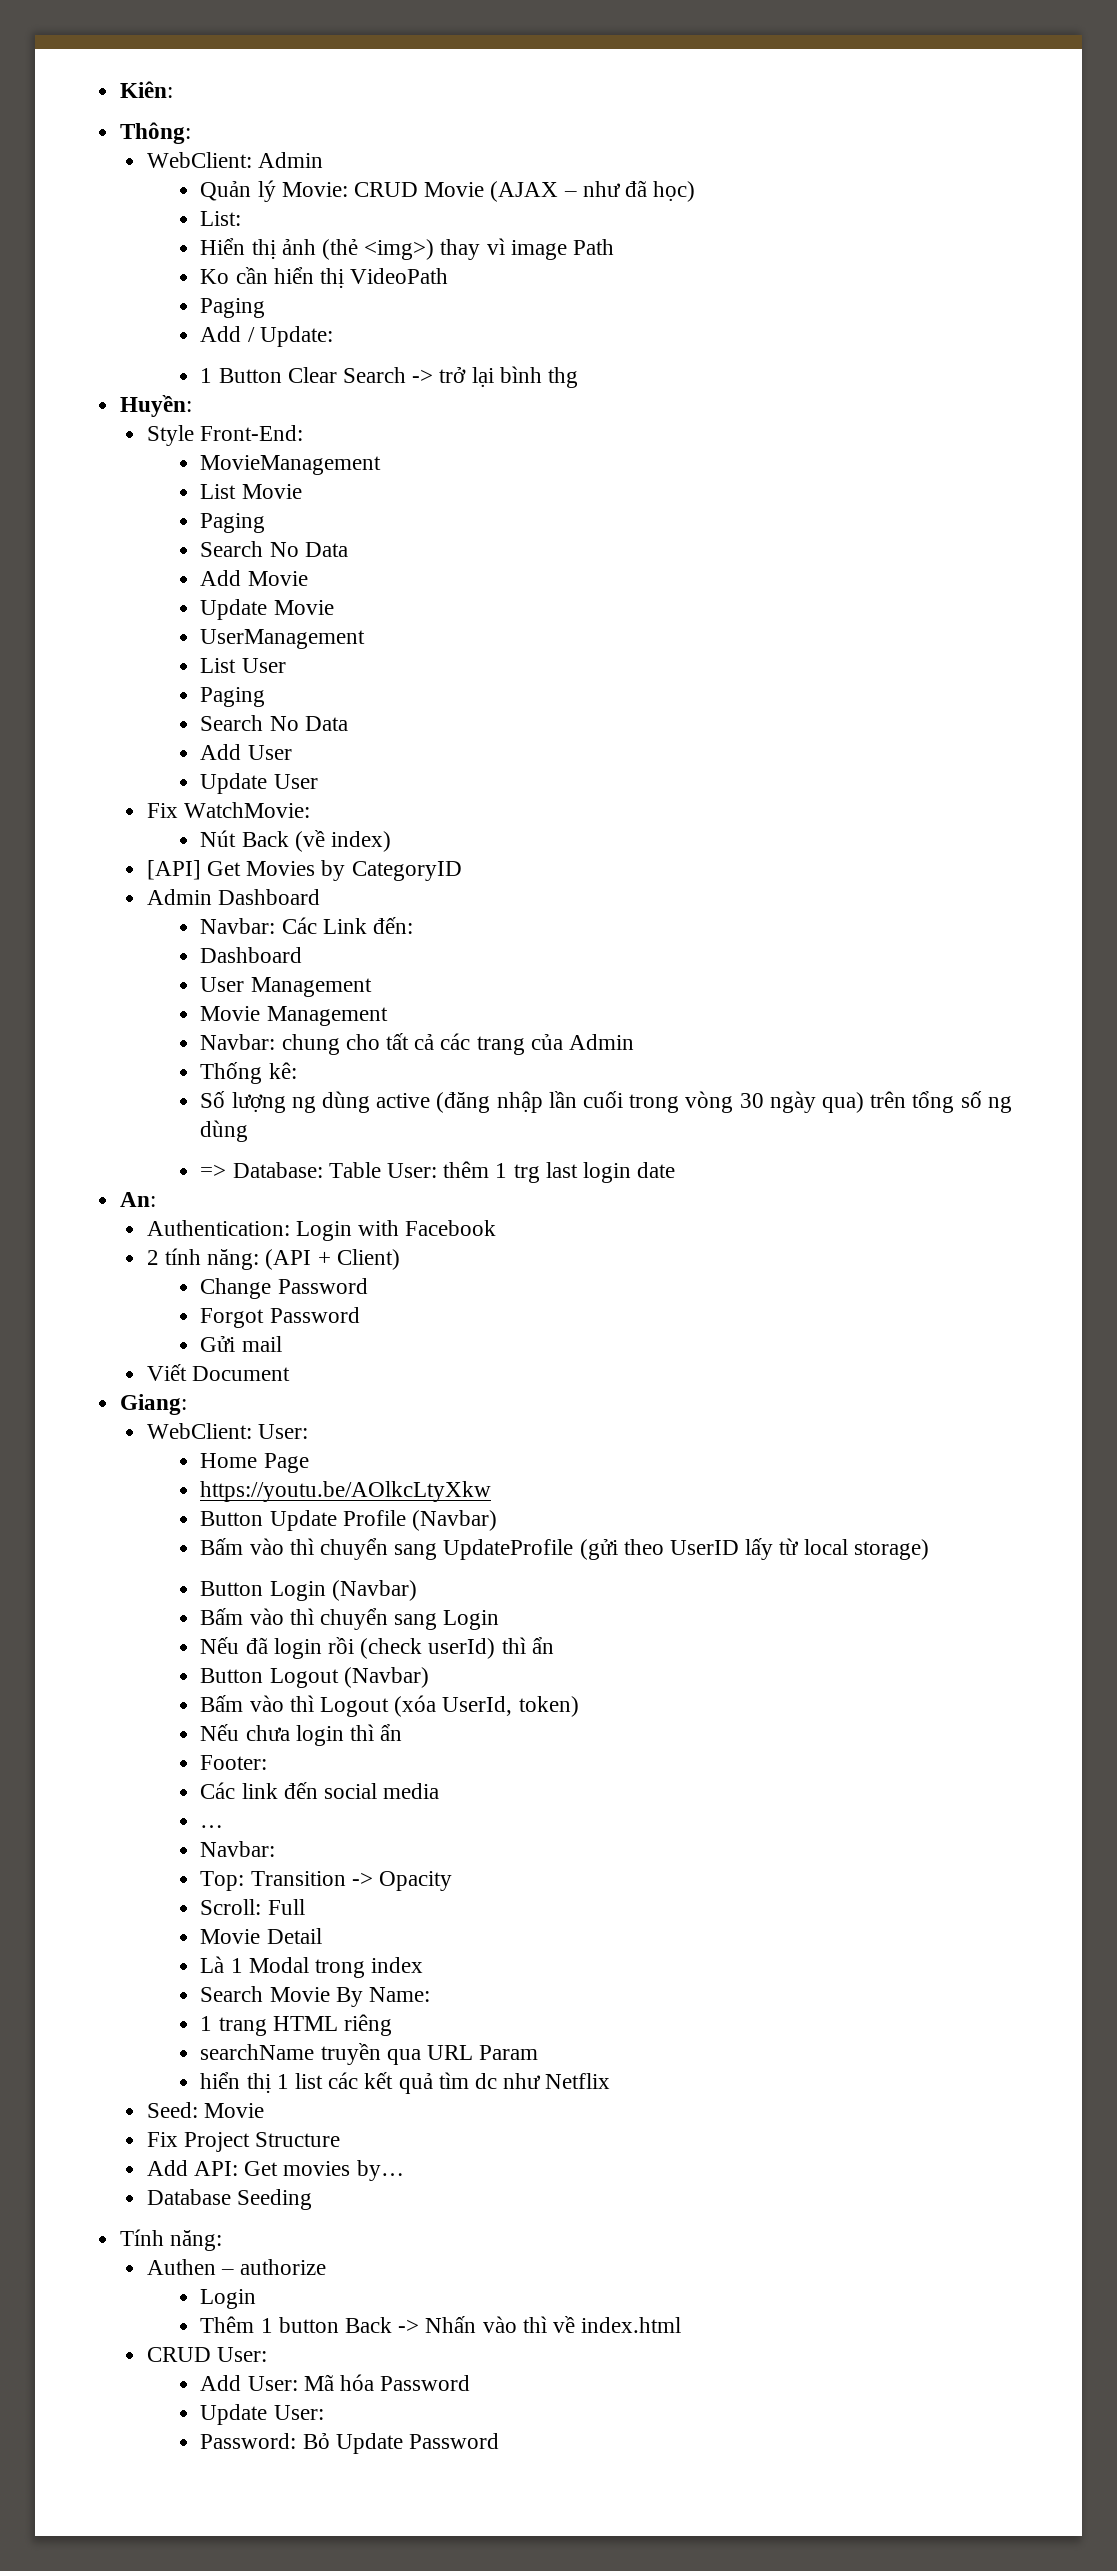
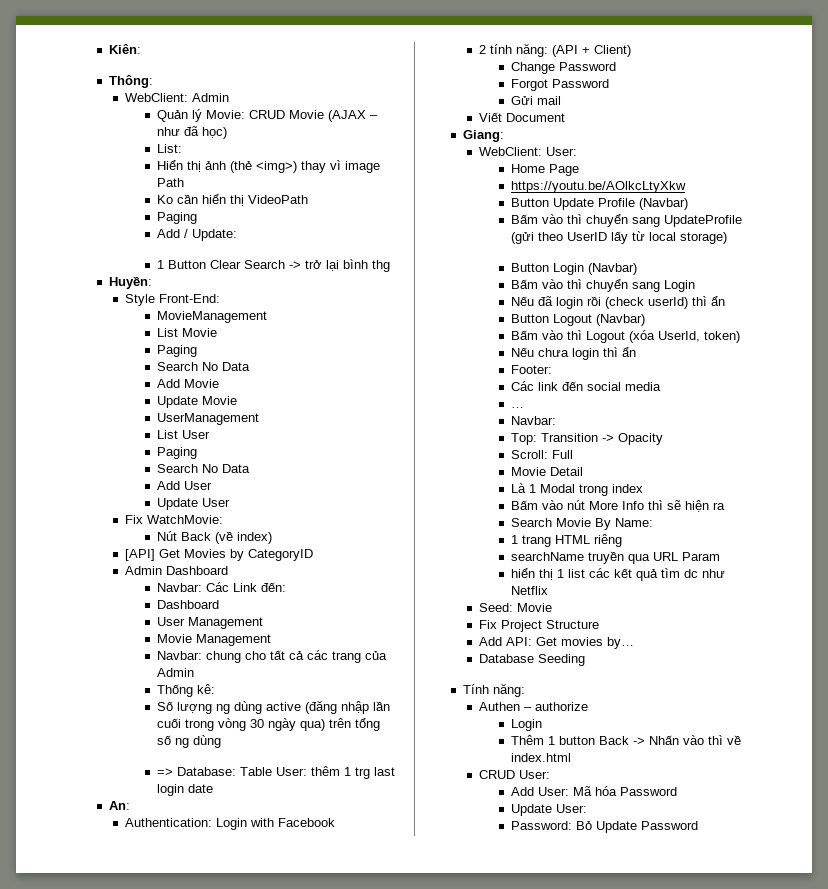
(424, 1965) none -> [510,500,725,512] // Bấm vào nút More Info thì sẽ hiện ra

